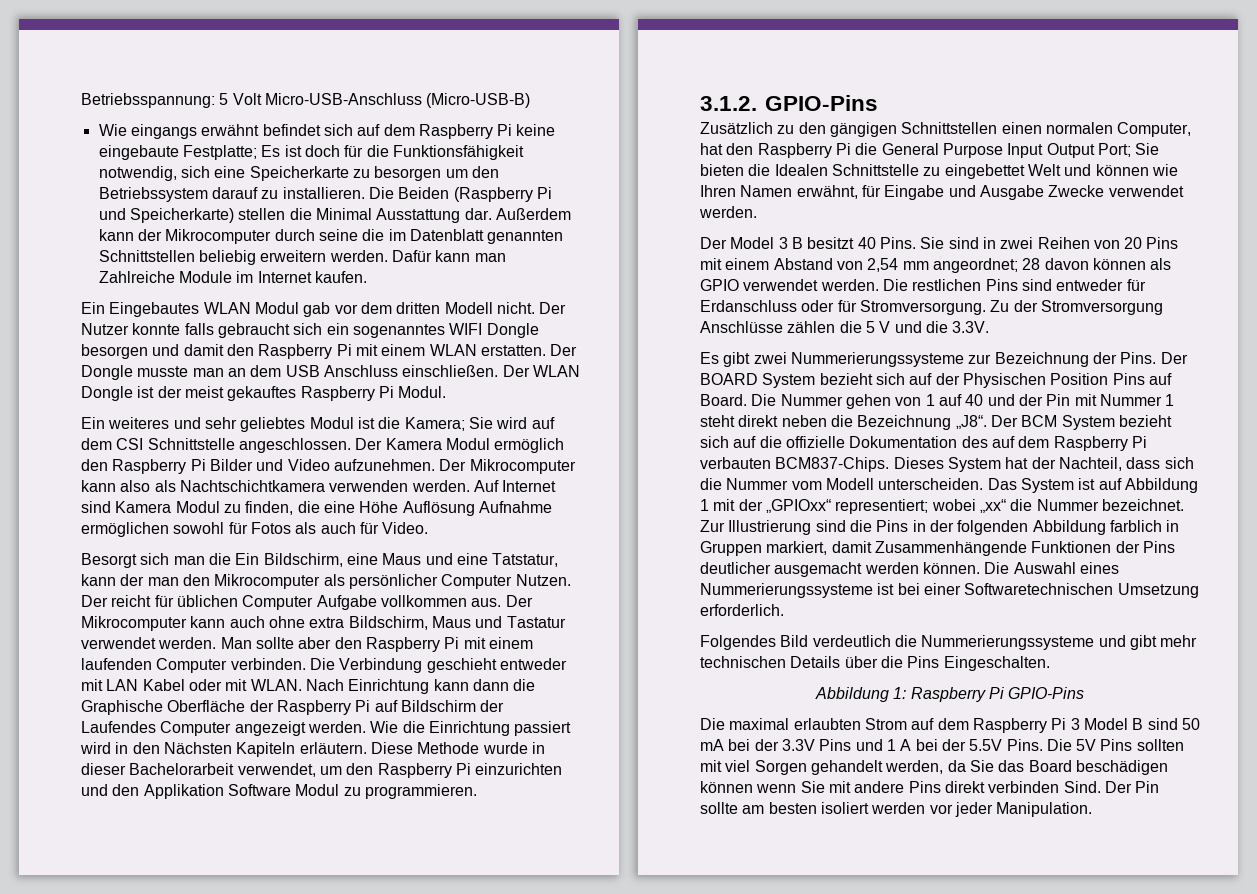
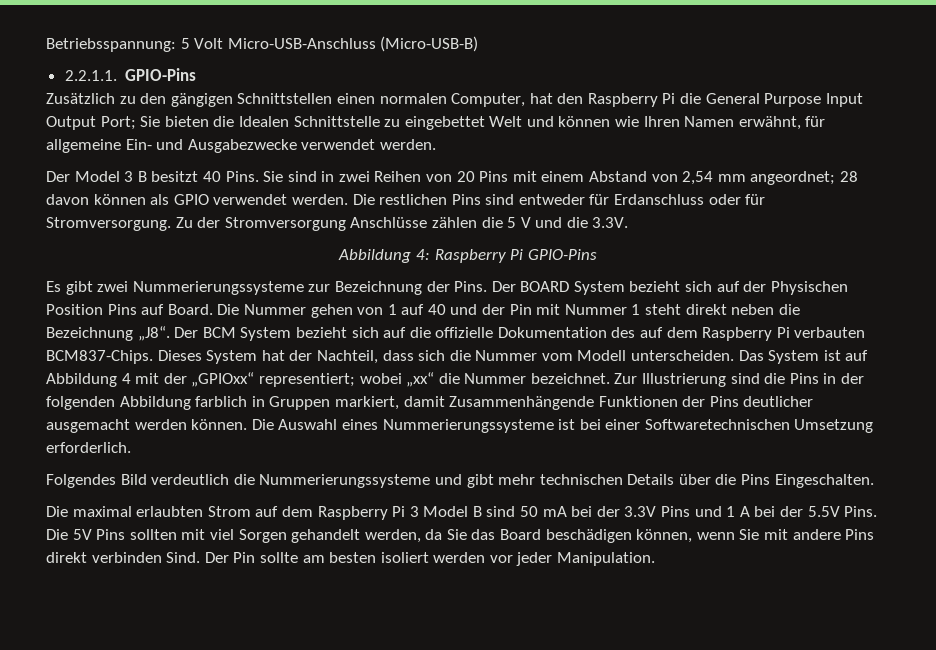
[98,124,556,139] [98,145,524,160] [98,166,499,181] [98,187,552,202] [98,208,571,223] [98,229,564,244] [98,250,506,265] [98,271,367,283] [81,302,567,317] [81,323,539,338] [81,344,578,359] [81,365,580,380] [81,386,447,401] [81,417,555,432] [81,438,565,453] [81,459,576,474] [81,480,557,492] [81,501,552,516] [81,522,429,537] [81,553,559,568] [81,574,571,589] [81,595,533,610] [81,616,566,631] [81,637,533,652] [81,658,567,673] [81,679,536,694] [81,700,505,715] [81,721,572,736] [80,742,545,757] [81,763,563,778] [81,784,477,799] [700,96,757,111] Wie eingangs erwähnt befindet sich auf dem Raspberry Pi keine eingebaute Festplatte; Es ist doch für die Funktionsfähigkeit notwendig, sich eine Speicherkarte zu besorgen um den Betriebssystem darauf zu installieren. Die Beiden (Raspberry Pi und Speicherkarte) stellen die Minimal Ausstattung dar. Außerdem kann der Mikrocomputer durch seine die im Datenblatt genannten Schnittstellen beliebig erweitern werden. Dafür kann man Zahlreiche Module im Internet kaufen. // Ein Eingebautes WLAN Modul gab vor dem dritten Modell nicht. Der Nutzer konnte falls gebraucht sich ein sogenanntes WIFI Dongle besorgen und damit den Raspberry Pi mit einem WLAN erstatten. Der Dongle musste man an dem USB Anschluss einschließen. Der WLAN Dongle ist der meist gekauftes Raspberry Pi Modul. // Ein weiteres und sehr geliebtes Modul ist die Kamera; Sie wird auf dem CSI Schnittstelle angeschlossen. Der Kamera Modul ermöglich den Raspberry Pi Bilder und Video aufzunehmen. Der Mikrocomputer kann also als Nachtschichtkamera verwenden werden. Auf Internet sind Kamera Modul zu finden, die eine Höhe Auflösung Aufnahme ermöglichen sowohl für Fotos als auch für Video. // Besorgt sich man die Ein Bildschirm, eine Maus und eine Tatstatur, kann der man den Mikrocomputer als persönlicher Computer Nutzen. Der reicht für üblichen Computer Aufgabe vollkommen aus. Der Mikrocomputer kann auch ohne extra Bildschirm, Maus und Tastatur verwendet werden. Man sollte aber den Raspberry Pi mit einem laufenden Computer verbinden. Die Verbindung geschieht entweder mit LAN Kabel oder mit WLAN. Nach Einrichtung kann dann die Graphische Oberfläche der Raspberry Pi auf Bildschirm der Laufendes Computer angezeigt werden. Wie die Einrichtung passiert wird in den Nächsten Kapiteln erläutern. Diese Methode wurde in dieser Bachelorarbeit verwendet, um den Raspberry Pi einzurichten und den Applikation Software Modul zu programmieren. // 3.1.2. -> [64,70,117,81] 2.2.1.1.
[884,185,1105,200] Eingabe und Ausgabe Zwecke -> [46,139,297,153] allgemeine Ein- und Ausgabezwecke
(990, 327) none -> [338,249,597,263] // Abbildung 4: Raspberry Pi GPIO-Pins
[700,499,709,511] 1 -> [121,373,131,384] 4
[814,687,1085,702] // Abbildung 1: Raspberry Pi GPIO-Pins -> (874, 481) none
[700,781,753,793] können -> [636,529,693,543] können,

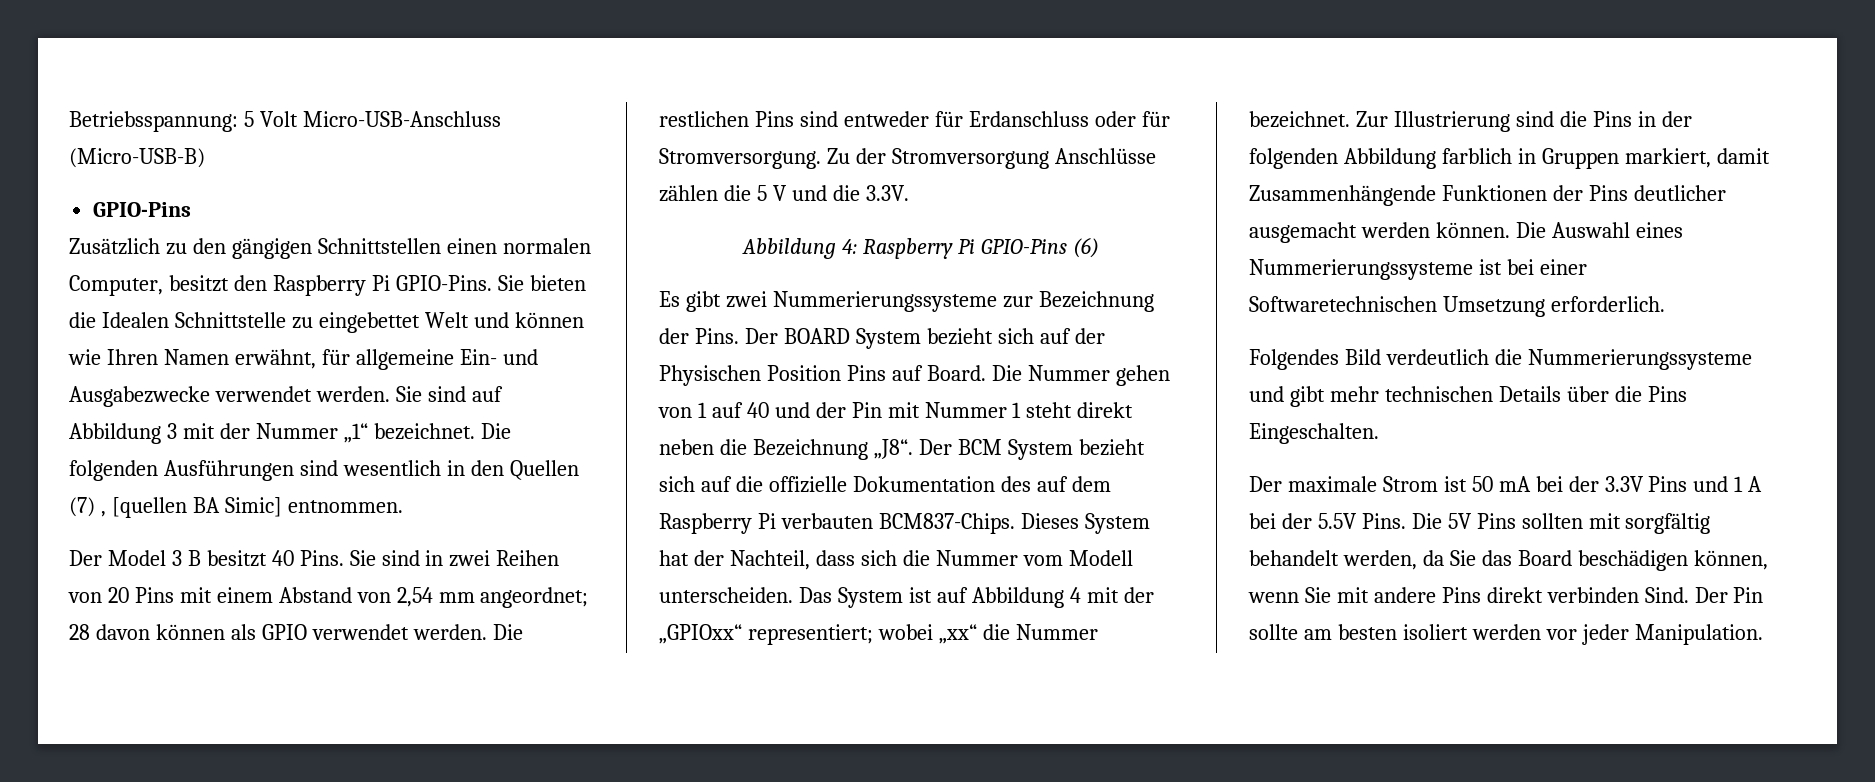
[64,70,117,81] 2.2.1.1. -> (205, 158) none
[529,93,553,104] hat -> [168,275,229,292] besitzt
[680,93,863,107] [46,116,136,130] die General Purpose Input Output Port; -> [395,275,492,291] GPIO-Pins.
(436, 144) none -> [395,386,503,402] [69,423,511,444] [69,460,579,481] [69,497,403,518] Sie sind auf Abbildung 3 mit der Nummer „1“ bezeichnet. Die folgenden Ausführungen sind wesentlich in den Quellen (7) , [quellen BA Simic] entnommen.
(597, 254) none -> [1072,237,1099,258] (6)
[46,506,516,520] Die maximal erlaubten Strom auf dem Raspberry Pi 3 Model B sind -> [1249,476,1467,492] Der maximale Strom ist
[209,529,361,543] viel Sorgen gehandelt -> [1625,513,1711,534] [1249,550,1339,566] sorgfältig behandelt

